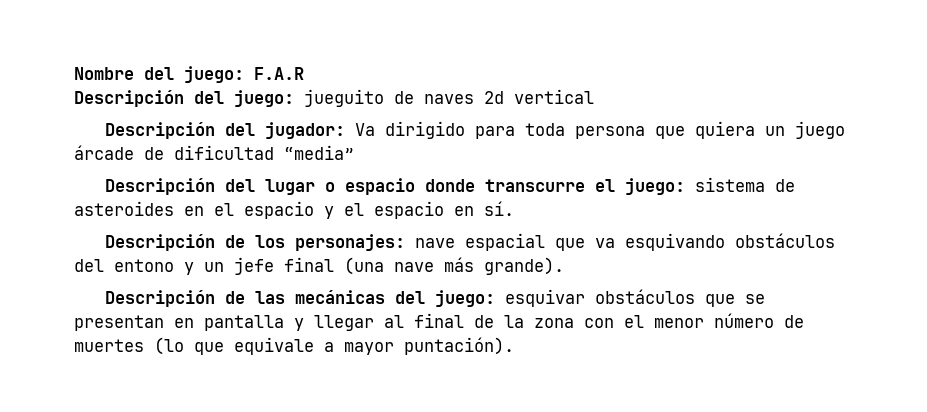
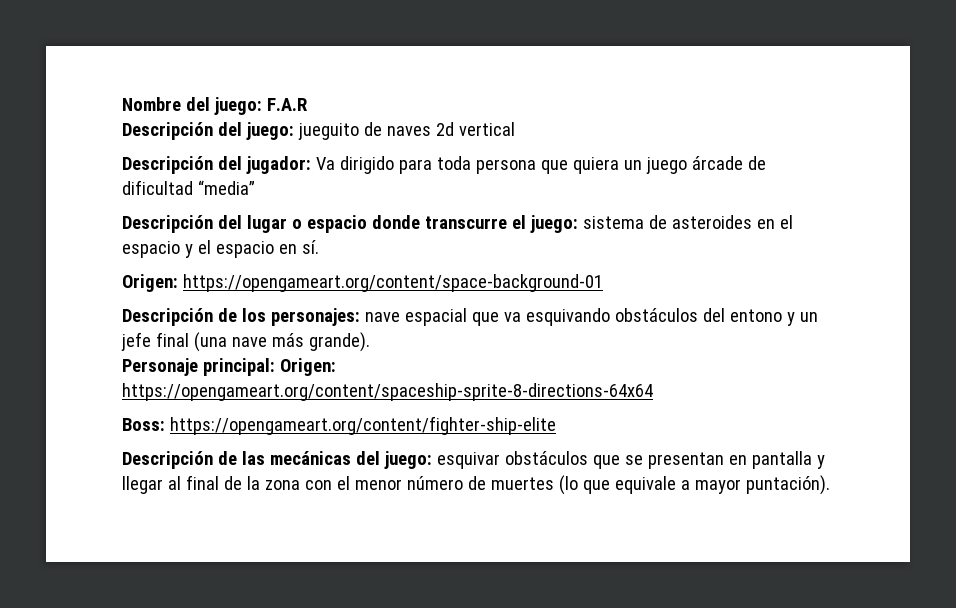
(514, 208) none -> [122,274,603,292] // Origen: https://opengameart.org/content/space-background-01
(564, 266) none -> [122,358,336,376] [122,383,653,401] [122,416,556,435] // Personaje principal: Origen: https://opengameart.org/content/spaceship-sprite-8-directions-64x64 // Boss: https://opengameart.org/content/fighter-ship-elite

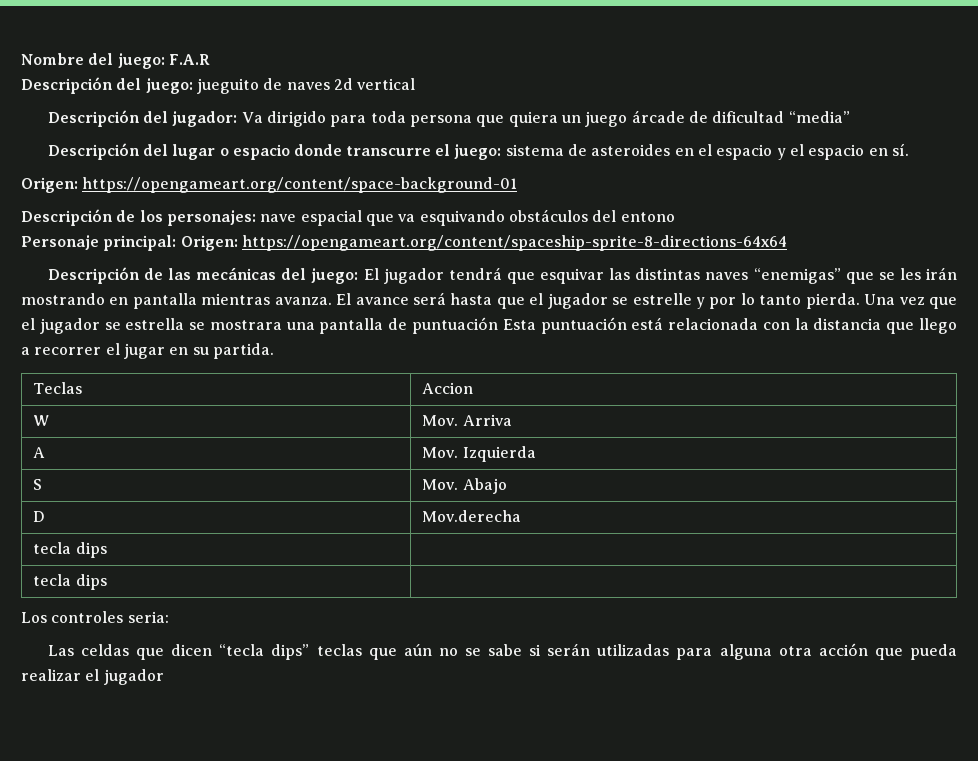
[786,312,818,326] [121,332,370,352] y un jefe final (una nave más grande). -> (675, 217) none
[122,416,556,435] // Boss: https://opengameart.org/content/fighter-ship-elite -> (787, 243) none
[436,451,825,469] [122,475,830,495] esquivar obstáculos que se presentan en pantalla y llegar al final de la zona con el menor número de muertes (lo que equivale a mayor puntación). -> [363,267,958,284] [21,292,958,309] [21,317,958,334] [21,343,274,359] [33,382,83,394] [422,382,474,394] [33,415,50,426] [422,414,512,426] [33,447,46,458] [422,446,536,462] [33,479,43,490] [422,478,507,494] [33,511,46,522] [422,510,522,522] [33,542,107,558] [33,574,107,590] [21,611,169,623] [47,643,958,660] [21,669,164,685] El jugador tendrá que esquivar las distintas naves “enemigas” que se les irán mostrando en pantalla mientras avanza. El avance será hasta que el jugador se estrelle y por lo tanto pierda. Una vez que el jugador se estrella se mostrara una pantalla de puntuación Esta puntuación está relacionada con la distancia que llego a recorrer el jugar en su partida. // Teclas | Accion // W | Mov. Arriva // A | Mov. Izquierda // S | Mov. Abajo // D | Mov.derecha // tecla dips | // tecla dips | // Los controles seria: // Las celdas que dicen “tecla dips” teclas que aún no se sabe si serán utilizadas para alguna otra acción que pueda realizar el jugador

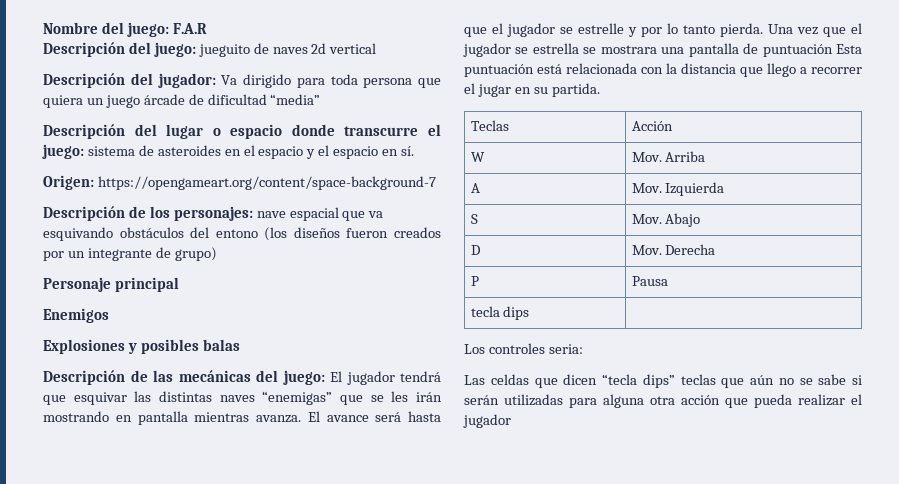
[82,177,518,193] https://opengameart.org/content/space-background-01 -> [97,176,436,190] https://opengameart.org/content/space-background-7
[21,235,787,251] // Personaje principal: Origen: https://opengameart.org/content/spaceship-sprite-8-directions-64x64 -> [264,227,441,241] [43,247,217,261] [43,277,179,292] [43,308,109,323] [43,339,240,354] (los diseños fueron creados por un integrante de grupo) // Personaje principal // Enemigos // Explosiones y posibles balas
[422,382,474,394] Accion -> [631,121,673,131] Acción
[462,414,512,426] Arriva -> [665,151,706,162] Arriba
[422,510,522,522] [33,542,107,558] Mov.derecha // tecla dips | -> [631,244,716,255] [470,276,479,286] [631,276,668,286] Mov. Derecha // P | Pausa

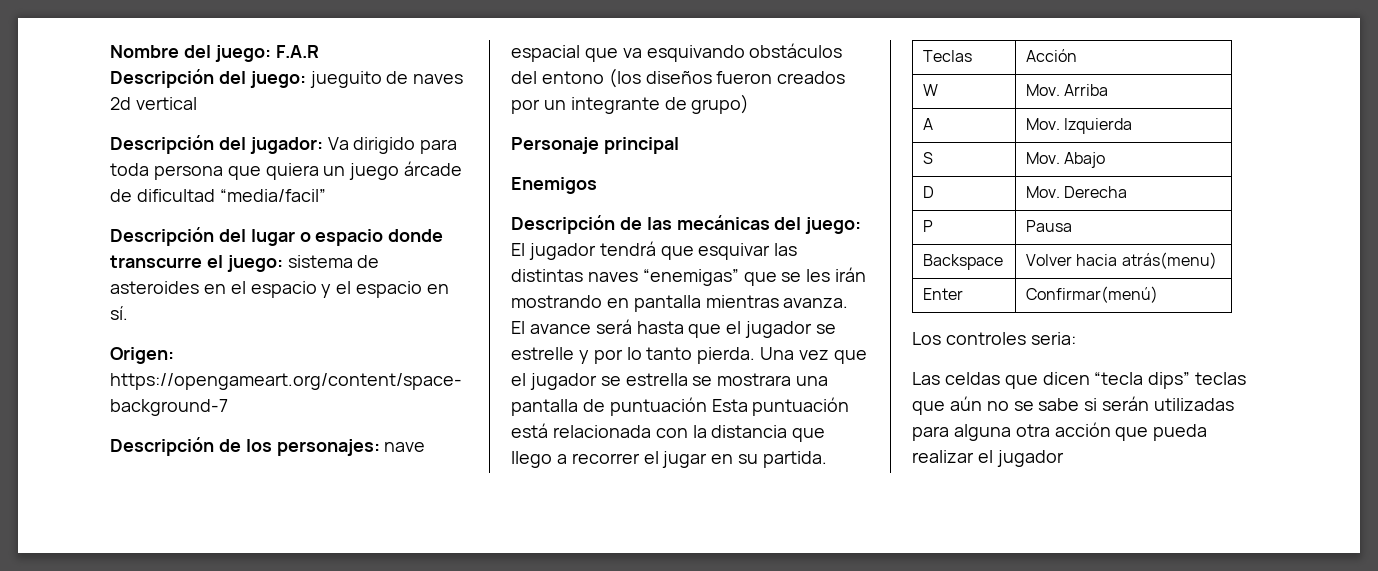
[270,94,321,105] “media” -> [219,189,326,202] “media/facil”
[43,339,240,354] // Explosiones y posibles balas -> (597, 185) none
[470,306,530,320] tecla dips | -> [923,254,1004,270] [1026,252,1217,269] [923,288,964,300] [1026,286,1159,303] Backspace | Volver hacia atrás(menu) // Enter | Confirmar(menú)

